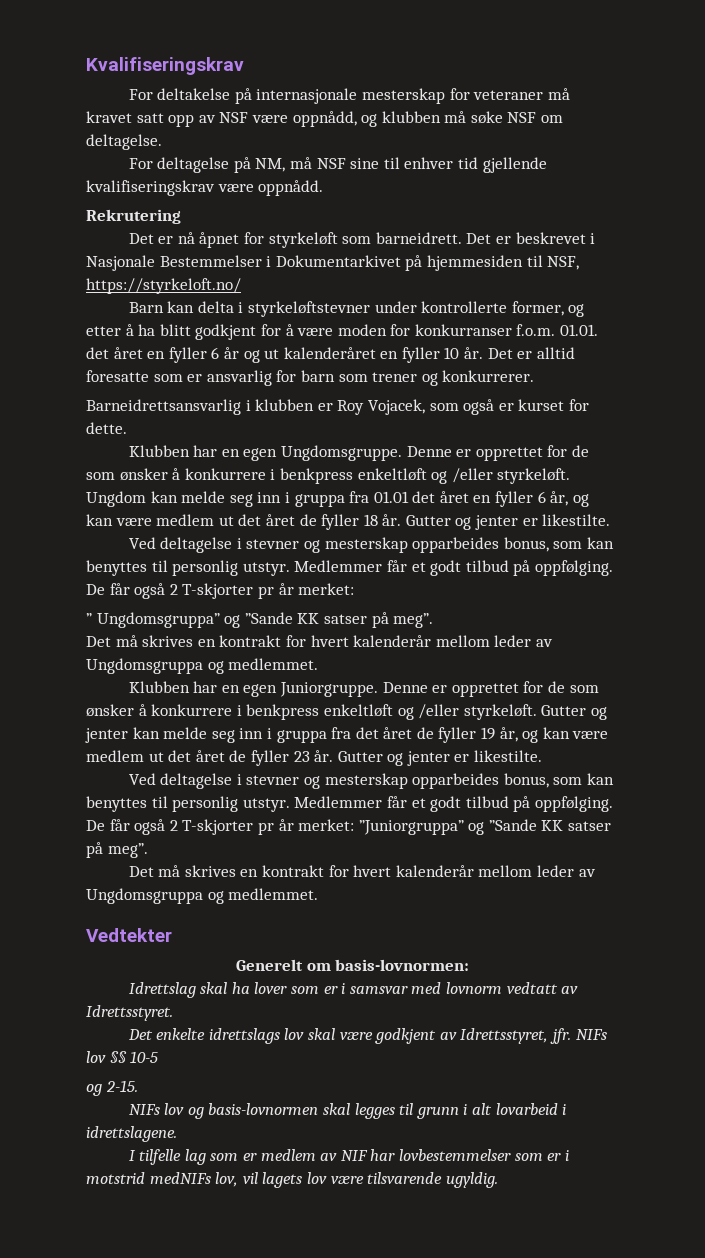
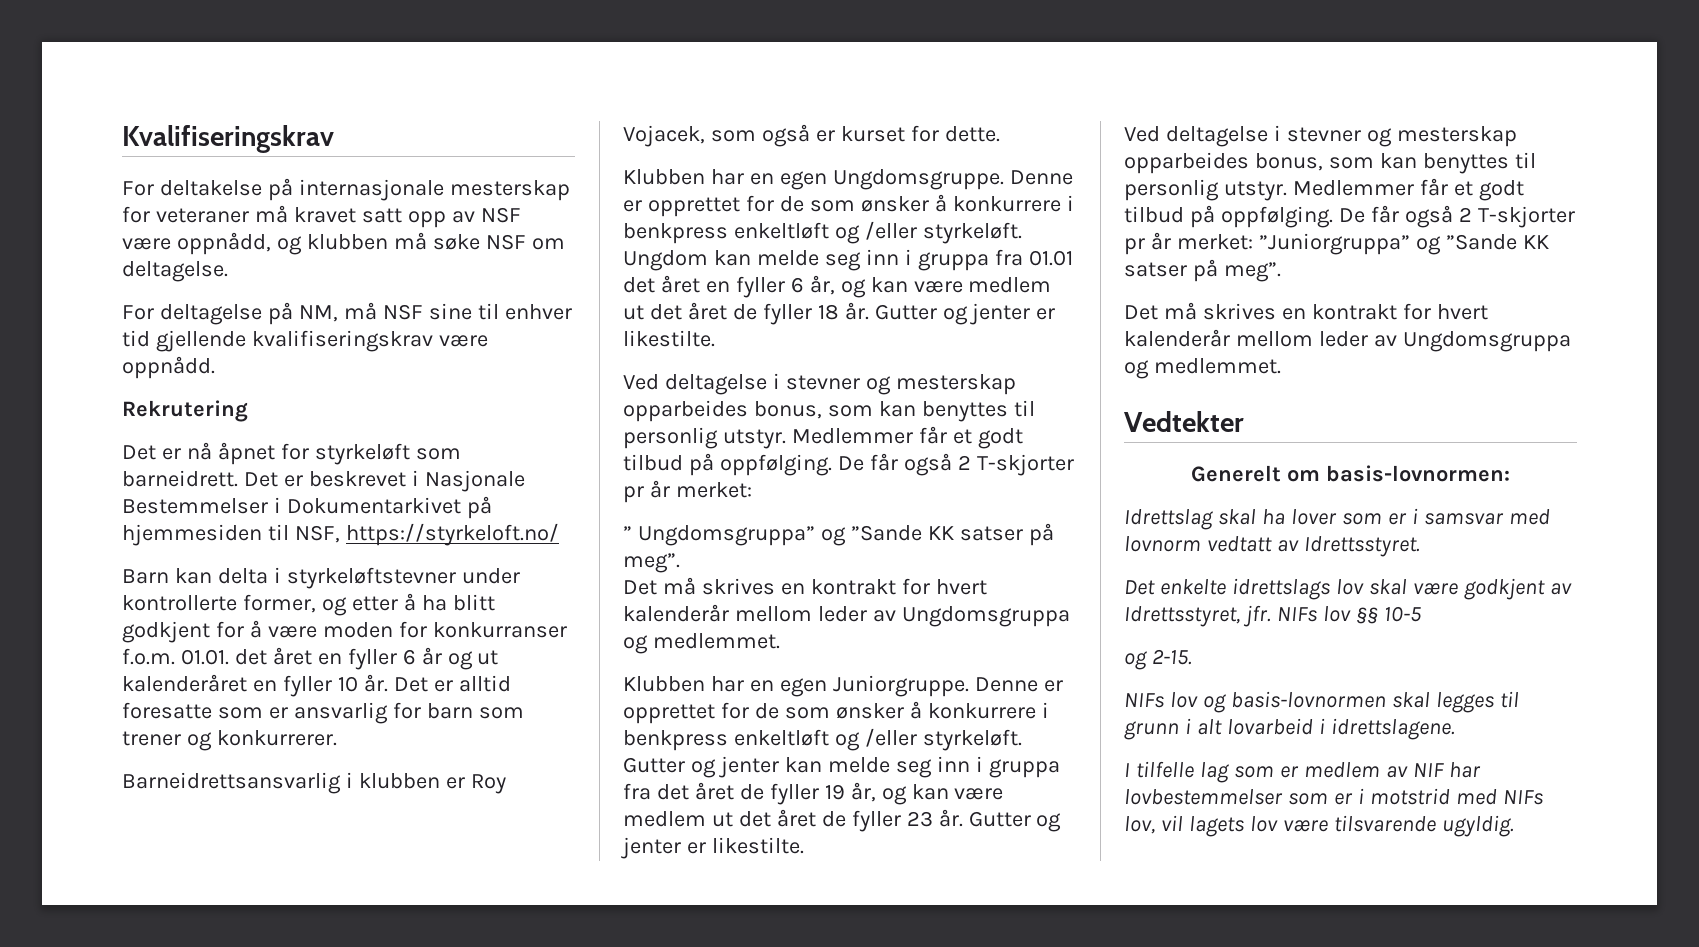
[149,1172,211,1184] medNIFs -> [1455,789,1543,805] med NIFs

